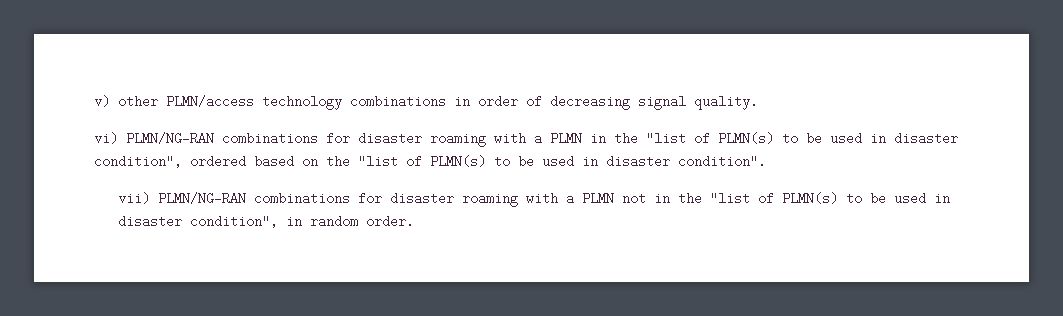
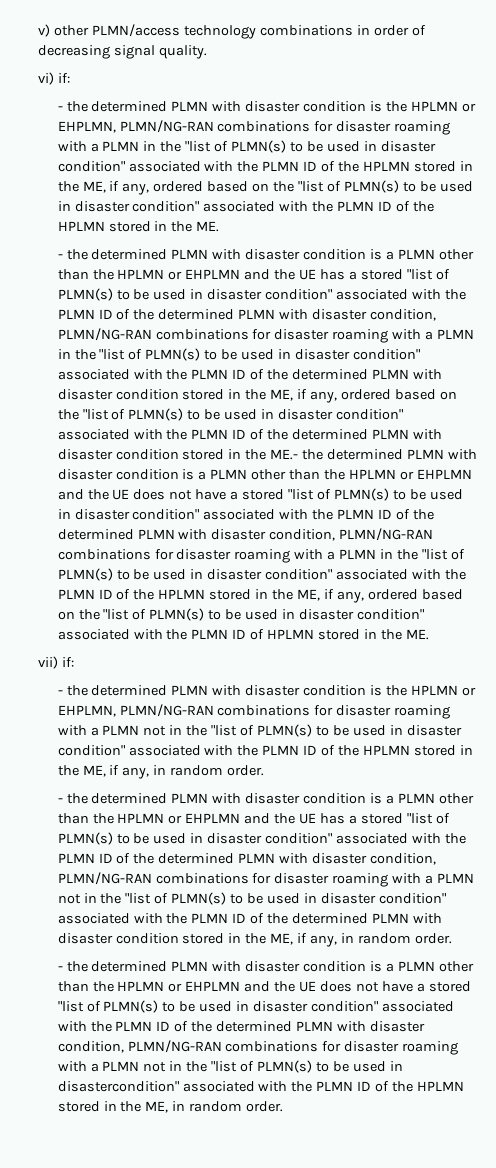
(118, 138) none -> [58,73,71,83] [57,101,476,112] [57,121,116,133] if: // - the determined PLMN with disaster condition is the HPLMN or EHPLMN,
[93,155,182,168] condition", -> [57,161,473,172] [57,181,150,195] condition" associated with the PLMN ID of the HPLMN stored in the ME, if any,
[677,155,766,168] [118,192,151,205] condition". // vii) -> [132,201,434,212] [57,221,220,232] [57,249,474,260] [57,269,450,280] [57,288,466,301] [57,309,436,321] [57,328,475,343] [57,348,420,361] [57,369,442,380] [57,389,457,403] [57,408,403,421] [57,429,442,440] [57,449,477,460] [57,469,472,480] [57,488,463,501] [57,509,434,520] [57,528,434,541] [57,549,465,563] [57,568,466,581] [57,589,463,603] [57,608,424,621] [57,629,429,640] [38,656,75,669] [57,685,476,696] [57,705,116,717] condition" associated with the PLMN ID of the HPLMN stored in the ME. // - the determined PLMN with disaster condition is a PLMN other than the HPLMN or EHPLMN and the UE has a stored "list of PLMN(s) to be used in disaster condition" associated with the PLMN ID of the determined PLMN with disaster condition, PLMN/NG-RAN combinations for disaster roaming with a PLMN in the "list of PLMN(s) to be used in disaster condition" associated with the PLMN ID of the determined PLMN with disaster condition stored in the ME, if any, ordered based on the "list of PLMN(s) to be used in disaster condition" associated with the PLMN ID of the determined PLMN with disaster condition stored in the ME.- the determined PLMN with disaster condition is a PLMN other than the HPLMN or EHPLMN and the UE does not have a stored "list of PLMN(s) to be used in disaster condition" associated with the PLMN ID of the determined PLMN with disaster condition, PLMN/NG-RAN combinations for disaster roaming with a PLMN in the "list of PLMN(s) to be used in disaster condition" associated with the PLMN ID of the HPLMN stored in the ME, if any, ordered based on the "list of PLMN(s) to be used in disaster condition" associated with the PLMN ID of HPLMN stored in the ME. // vii) if: // - the determined PLMN with disaster condition is the HPLMN or EHPLMN,
[190,215,279,228] condition", -> [57,745,473,756] [57,765,265,779] [57,793,474,804] [57,813,450,824] [57,832,466,845] [57,853,436,865] [57,872,475,887] [57,892,446,905] [57,913,442,924] [57,933,452,947] [57,961,474,972] [57,981,471,992] [57,1000,454,1013] [57,1021,425,1032] [57,1040,459,1055] [57,1060,403,1073] [57,1081,464,1092] [57,1101,169,1113] condition" associated with the PLMN ID of the HPLMN stored in the ME, if any, in random order. // - the determined PLMN with disaster condition is a PLMN other than the HPLMN or EHPLMN and the UE has a stored "list of PLMN(s) to be used in disaster condition" associated with the PLMN ID of the determined PLMN with disaster condition, PLMN/NG-RAN combinations for disaster roaming with a PLMN not in the "list of PLMN(s) to be used in disaster condition" associated with the PLMN ID of the determined PLMN with disaster condition stored in the ME, if any, in random order. // - the determined PLMN with disaster condition is a PLMN other than the HPLMN or EHPLMN and the UE does not have a stored "list of PLMN(s) to be used in disaster condition" associated with the PLMN ID of the determined PLMN with disaster condition, PLMN/NG-RAN combinations for disaster roaming with a PLMN not in the "list of PLMN(s) to be used in disastercondition" associated with the PLMN ID of the HPLMN stored in the ME,

